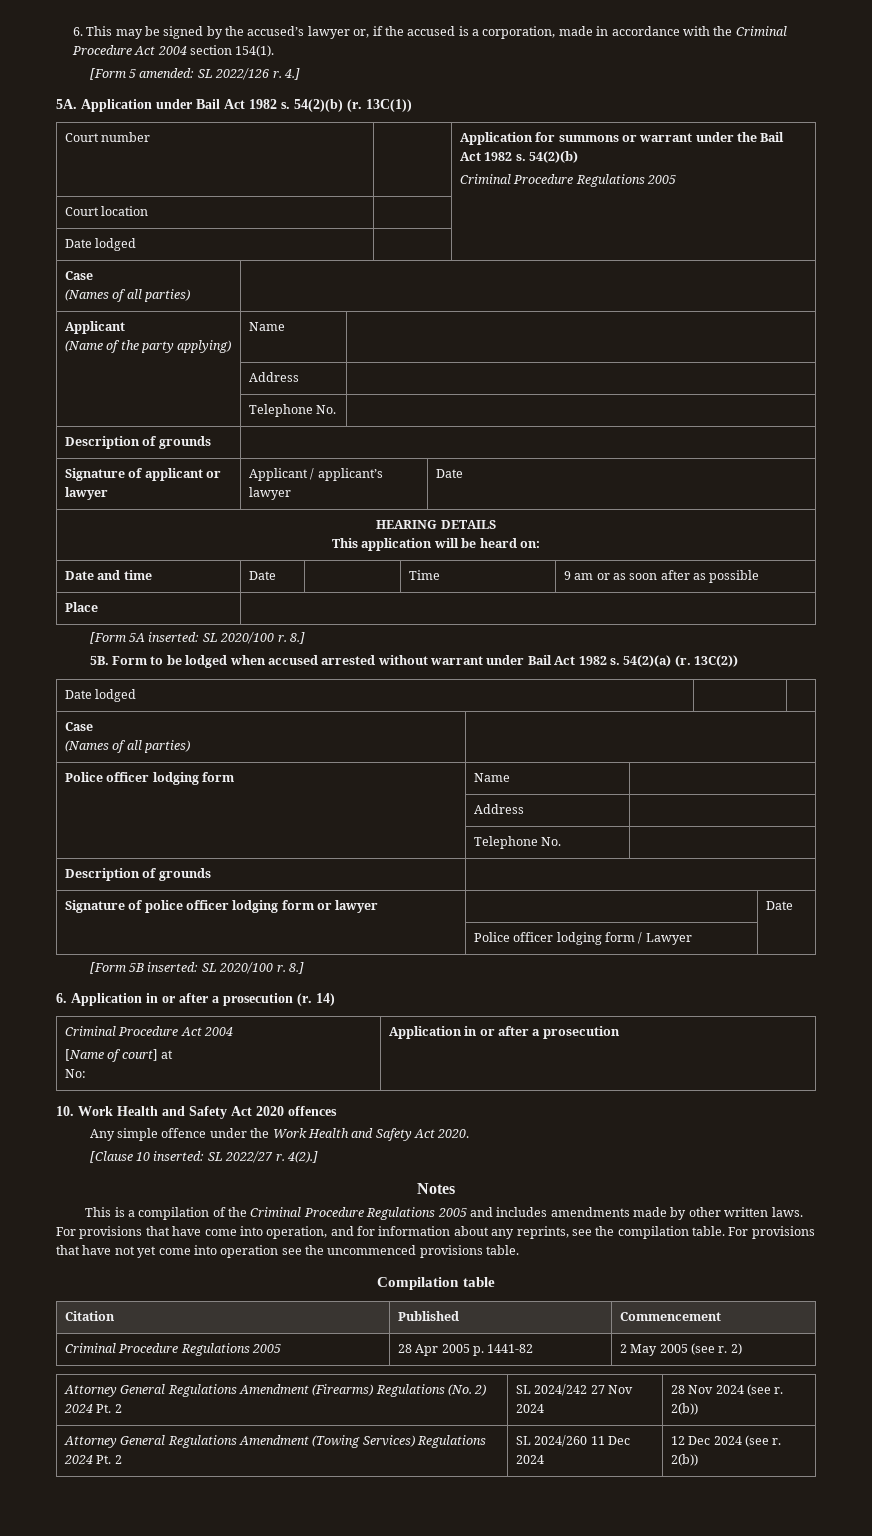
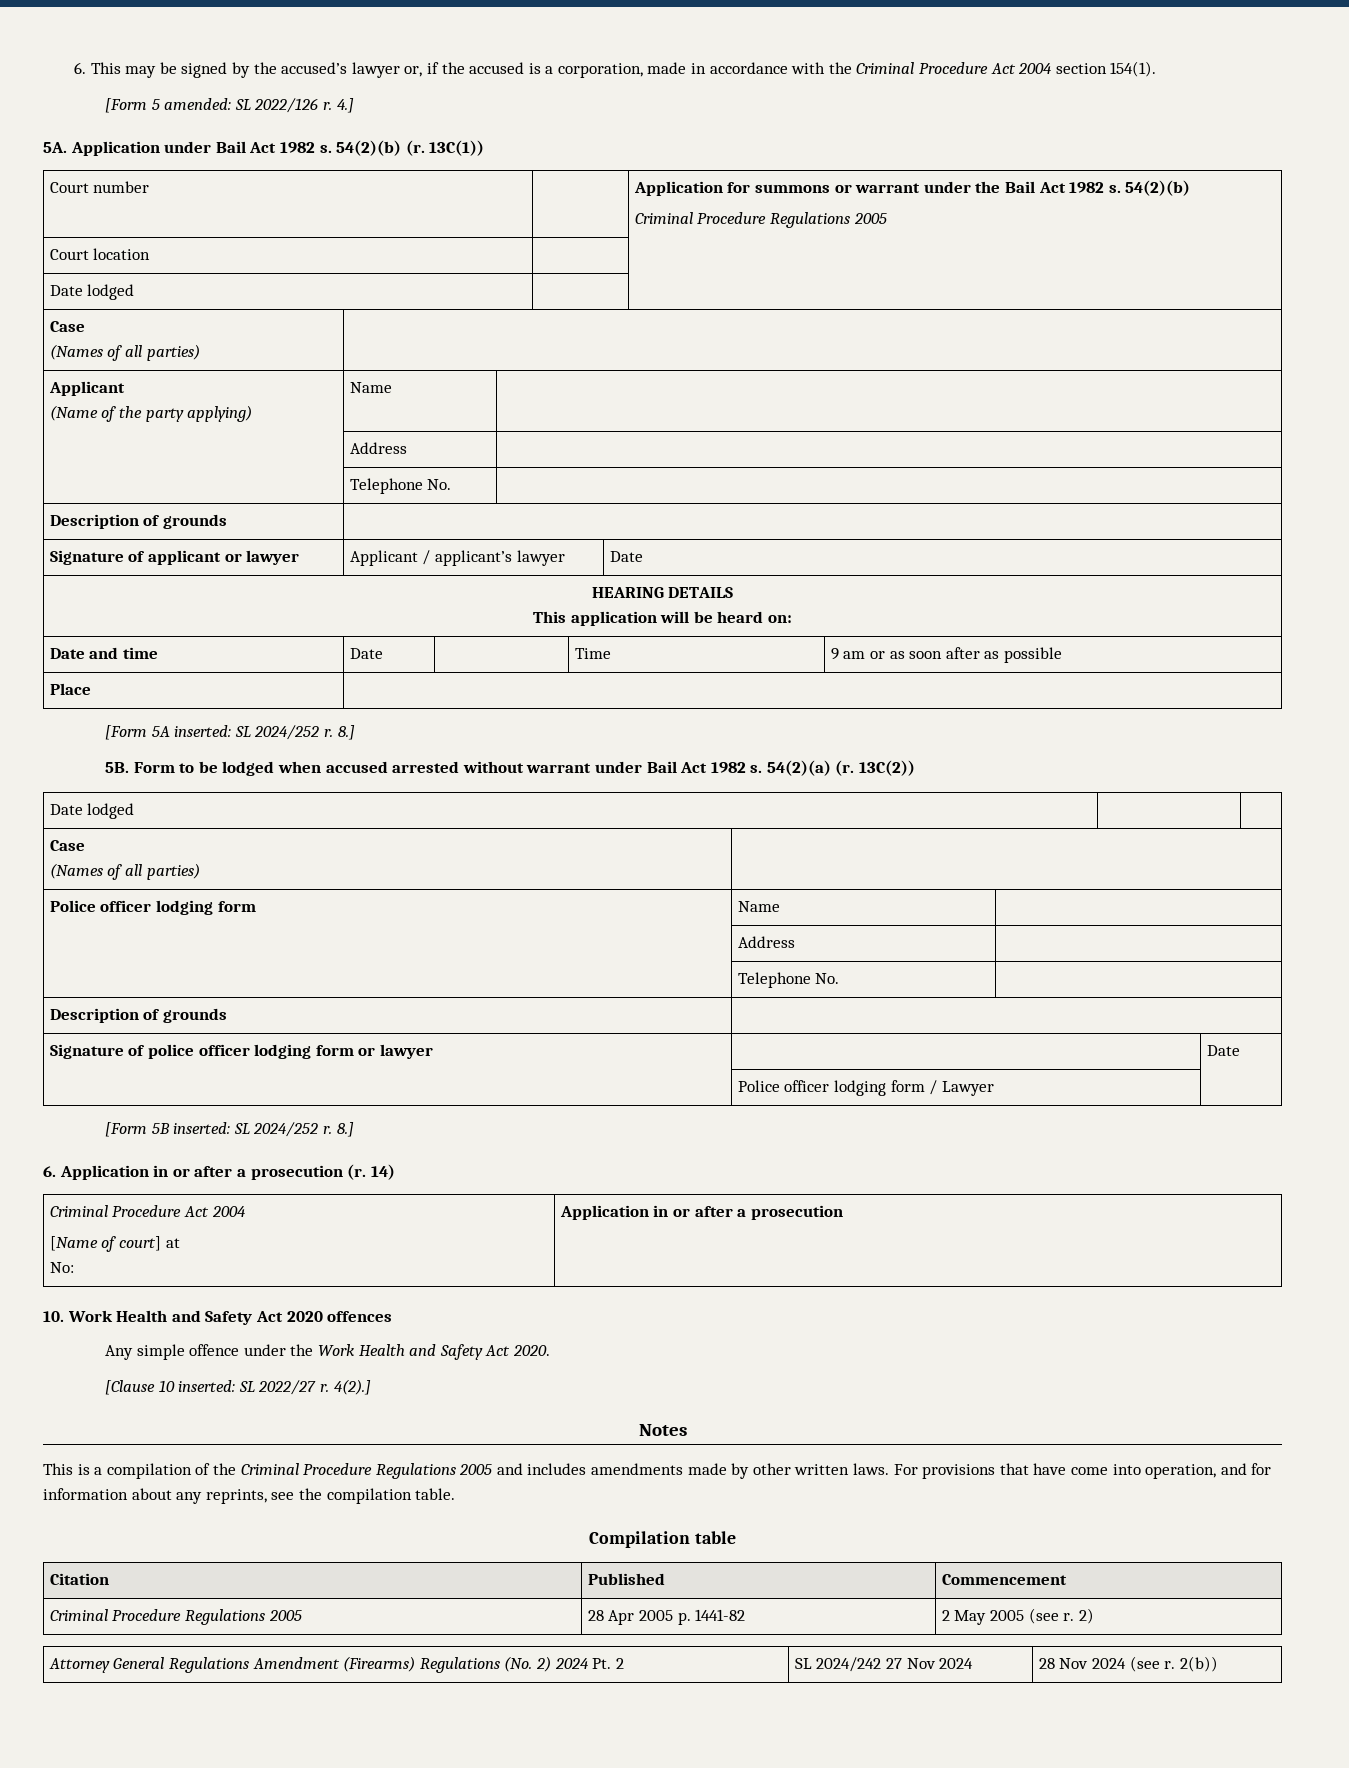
[220,632,275,644] 2020/100 -> [254,725,320,740] 2024/252
[219,962,274,974] 2020/100 -> [253,1122,319,1137] 2024/252
[728,1226,815,1239] [56,1245,520,1258] For provisions that have not yet come into operation see the uncommenced provisions table. -> (456, 1494) none
[63,1435,487,1448] [63,1455,122,1464] [515,1435,630,1447] [515,1455,544,1464] [670,1435,782,1447] [670,1454,698,1466] // Attorney General Regulations Amendment (Towing Services) Regulations 2024 Pt. 2 | SL 2024/260 11 Dec 2024 | 12 Dec 2024 (see r. 2(b)) -> (1218, 1664) none

